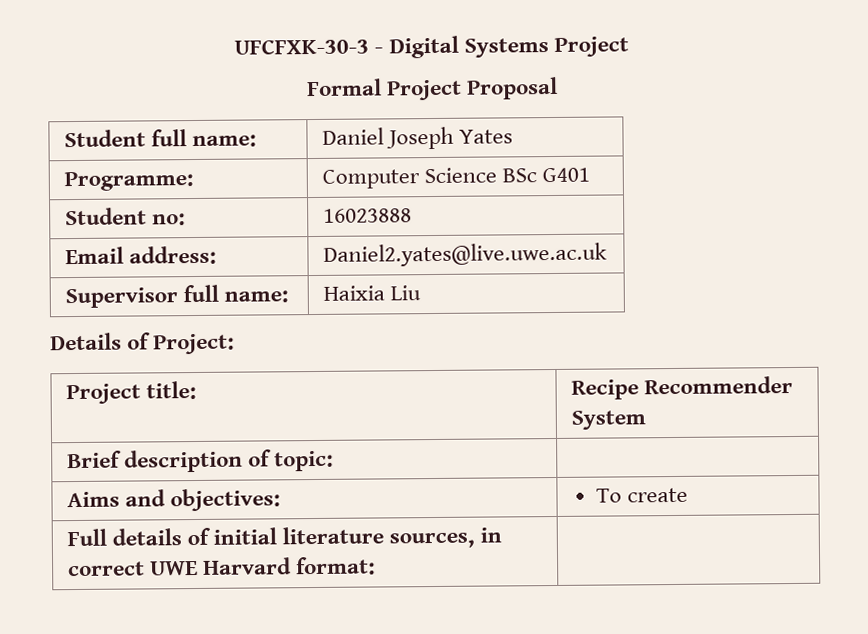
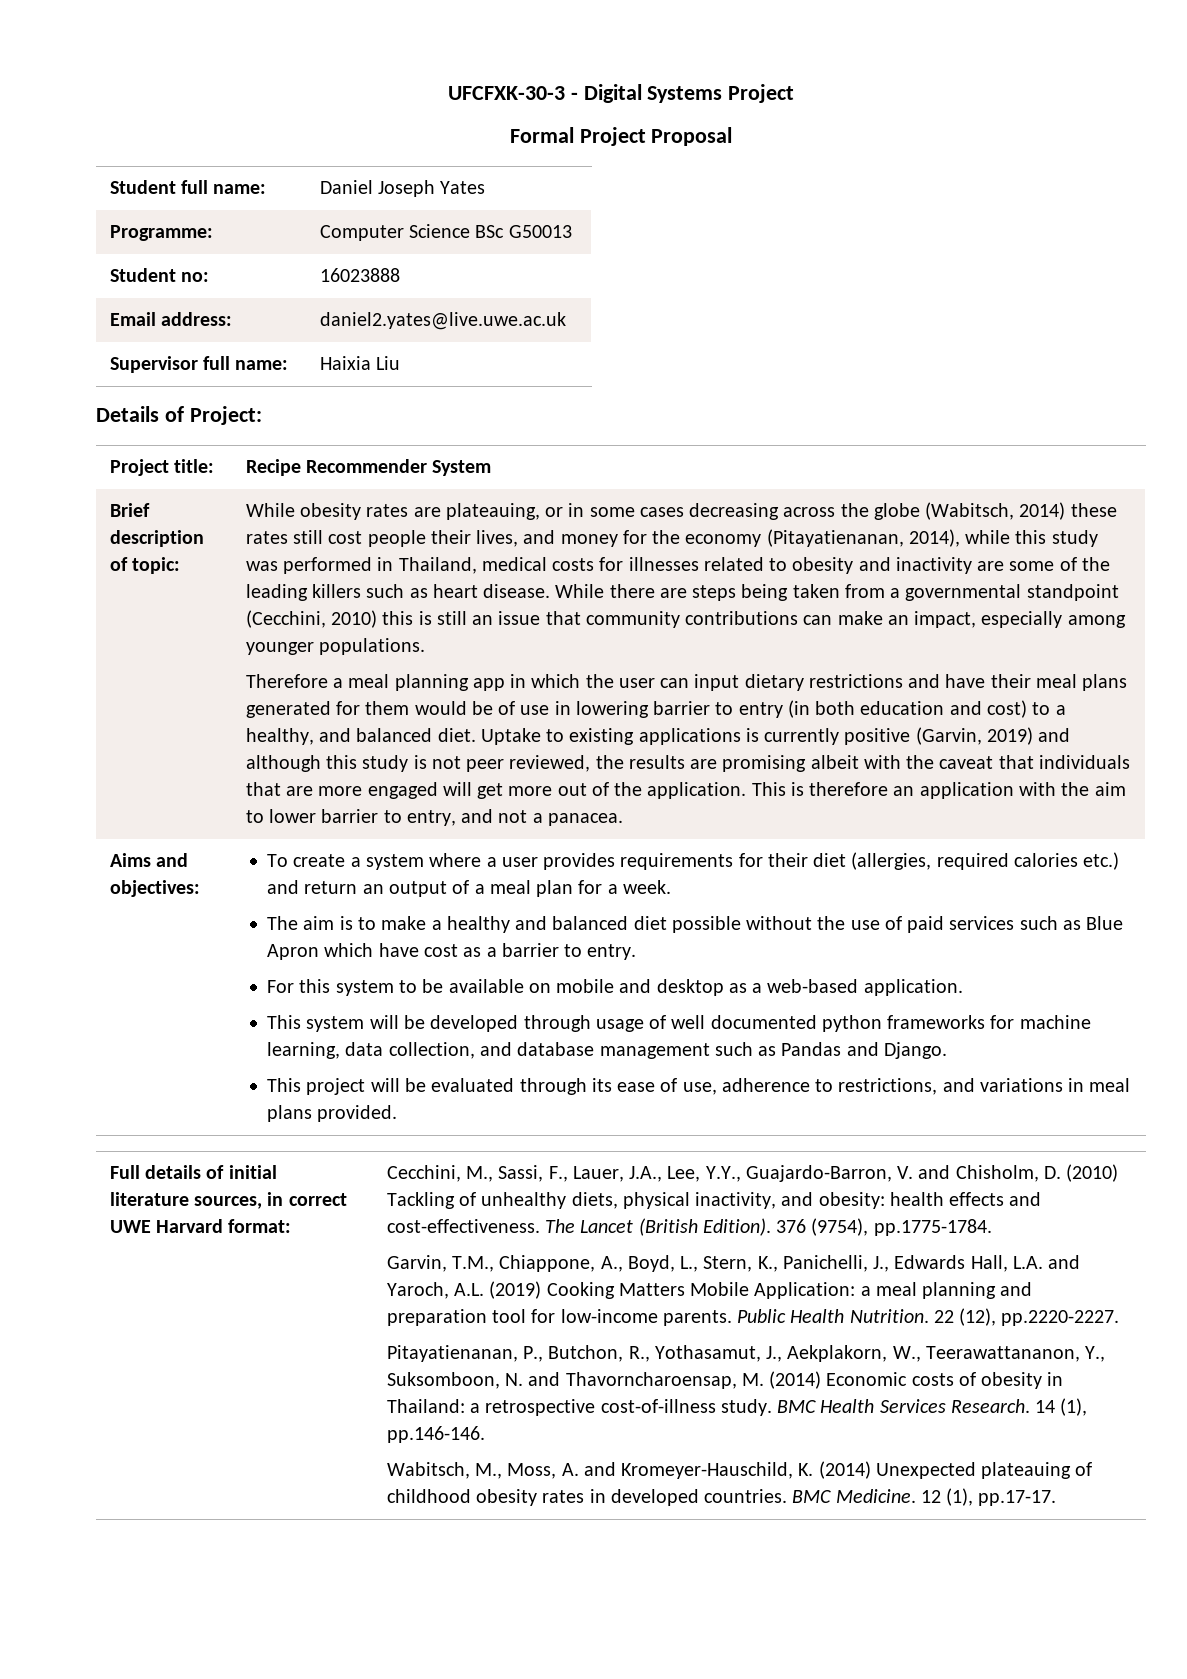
[541,167,590,183] G401 -> [508,225,572,238] G50013
[322,242,607,267] Daniel2.yates@live.uwe.ac.uk -> [319,312,566,330] daniel2.yates@live.uwe.ac.uk
(334, 461) none -> [245,502,1117,520] [245,529,1098,547] [245,557,1110,574] [245,584,1119,601] [245,610,1126,628] [245,638,425,655] [245,674,1128,691] [245,700,1066,718] [245,727,1071,745] [245,755,1130,772] [245,782,1126,799] [245,809,623,826] While obesity rates are plateauing, or in some cases decreasing across the globe (Wabitsch, 2014) these rates still cost people their lives, and money for the economy (Pitayatienanan, 2014), while this study was performed in Thailand, medical costs for illnesses related to obesity and inactivity are some of the leading killers such as heart disease. While there are steps being taken from a governmental standpoint (Cecchini, 2010) this is still an issue that community contributions can make an impact, especially among younger populations. // Therefore a meal planning app in which the user can input dietary restrictions and have their meal plans generated for them would be of use in lowering barrier to entry (in both education and cost) to a healthy, and balanced diet. Uptake to existing applications is currently positive (Garvin, 2019) and although this study is not peer reviewed, the results are promising albeit with the caveat that individuals that are more engaged will get more out of the application. This is therefore an application with the aim to lower barrier to entry, and not a panacea.
(689, 495) none -> [350,852,1120,870] [267,880,671,897] [267,916,1124,933] [267,943,637,960] [267,979,963,996] [267,1015,1091,1032] [267,1042,947,1059] [267,1078,1131,1095] [267,1105,398,1122] a system where a user provides requirements for their diet (allergies, required calories etc.) and return an output of a meal plan for a week. // The aim is to make a healthy and balanced diet possible without the use of paid services such as Blue Apron which have cost as a barrier to entry. // For this system to be available on mobile and desktop as a web-based application. // This system will be developed through usage of well documented python frameworks for machine learning, data collection, and database management such as Pandas and Django. // This project will be evaluated through its ease of use, adherence to restrictions, and variations in meal plans provided.
(376, 566) none -> [386,1164,1119,1182] [386,1192,1042,1209] [386,1218,992,1236] [386,1255,1081,1272] [386,1281,1033,1299] [386,1308,1120,1326] [386,1345,1106,1362] [386,1371,1064,1389] [386,1398,1088,1416] [386,1426,485,1443] [386,1461,1093,1479] [386,1488,1057,1506] Cecchini, M., Sassi, F., Lauer, J.A., Lee, Y.Y., Guajardo-Barron, V. and Chisholm, D. (2010) Tackling of unhealthy diets, physical inactivity, and obesity: health effects and cost-effectiveness. The Lancet (British Edition). 376 (9754), pp.1775-1784. // Garvin, T.M., Chiappone, A., Boyd, L., Stern, K., Panichelli, J., Edwards Hall, L.A. and Yaroch, A.L. (2019) Cooking Matters Mobile Application: a meal planning and preparation tool for low-income parents. Public Health Nutrition. 22 (12), pp.2220-2227. // Pitayatienanan, P., Butchon, R., Yothasamut, J., Aekplakorn, W., Teerawattananon, Y., Suksomboon, N. and Thavorncharoensap, M. (2014) Economic costs of obesity in Thailand: a retrospective cost-of-illness study. BMC Health Services Research. 14 (1), pp.146-146. // Wabitsch, M., Moss, A. and Kromeyer-Hauschild, K. (2014) Unexpected plateauing of childhood obesity rates in developed countries. BMC Medicine. 12 (1), pp.17-17.

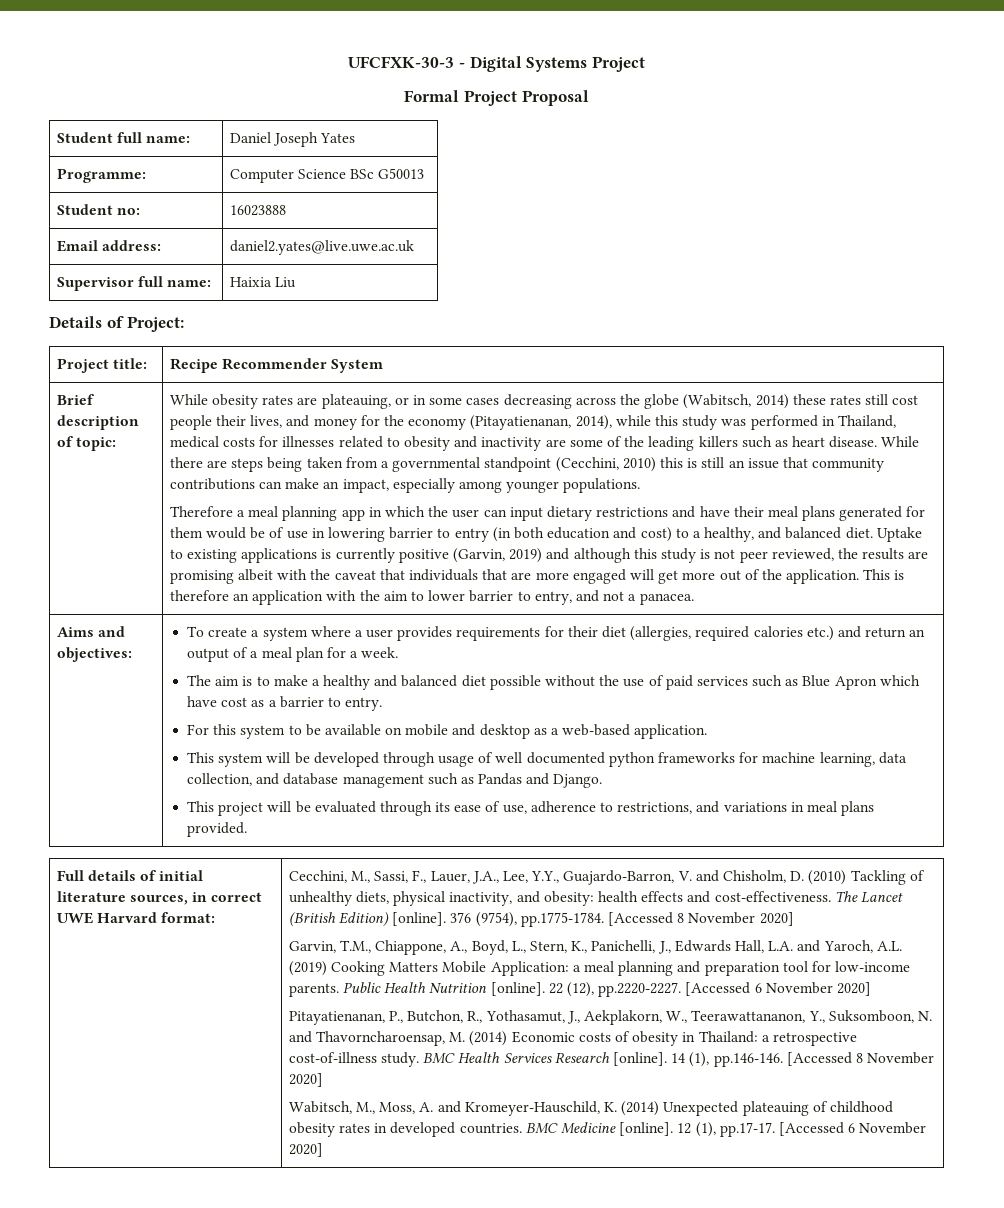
[702,1218,771,1236] Edition). -> [339,912,447,927] Edition) [online].
(992, 1227) none -> [608,912,794,926] [Accessed 8 November 2020]
[849,1309,929,1323] Nutrition. -> [429,982,545,996] Nutrition [online].
(1120, 1318) none -> [685,982,871,996] [Accessed 6 November 2020]
[950,1399,1030,1413] Research. -> [554,1052,668,1066] Research [online].
(485, 1434) none -> [786,1052,935,1066] [288,1073,323,1087] [Accessed 8 November 2020]
[835,1489,916,1503] Medicine. -> [561,1122,674,1136] Medicine [online].
(1057, 1498) none -> [778,1122,927,1136] [288,1143,323,1157] [Accessed 6 November 2020]

